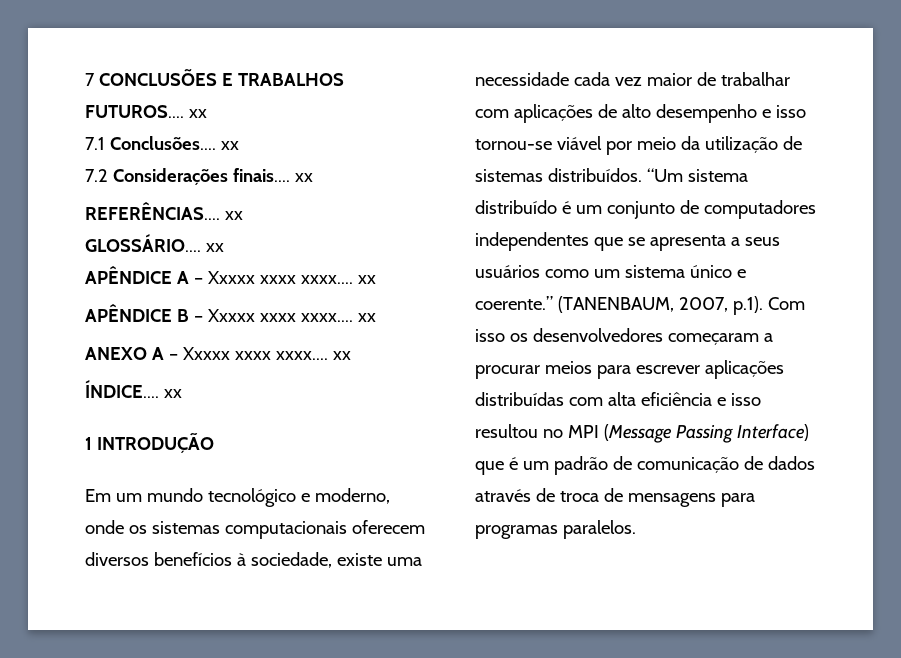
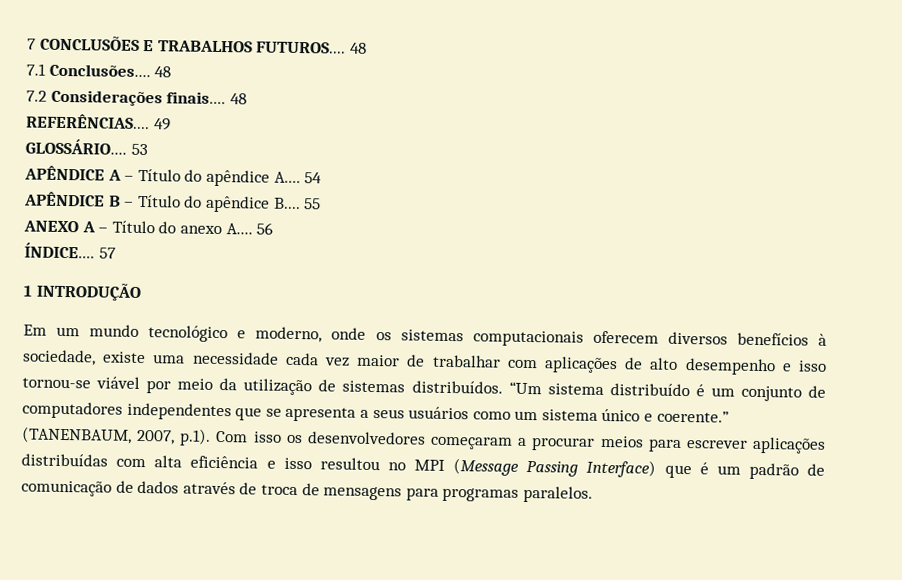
[188,109,207,118] xx -> [349,42,367,54] 48
[220,141,239,150] xx -> [154,66,172,78] 48
[294,173,313,182] xx -> [229,93,247,105] 48
[224,211,243,220] xx -> [153,118,171,131] 49
[205,243,224,252] xx -> [130,143,148,156] 53
[207,271,376,284] [85,304,376,322] [85,347,351,360] Xxxxx xxxx xxxx.... xx // APÊNDICE B – Xxxxx xxxx xxxx.... xx // ANEXO A – Xxxxx xxxx xxxx.... xx -> [137,168,323,187] [24,191,322,213] [23,220,274,235] Título do apêndice A.... 54 // APÊNDICE B – Título do apêndice B.... 55 // ANEXO A – Título do anexo A.... 56
[163,389,182,398] xx -> [98,247,116,259] 57

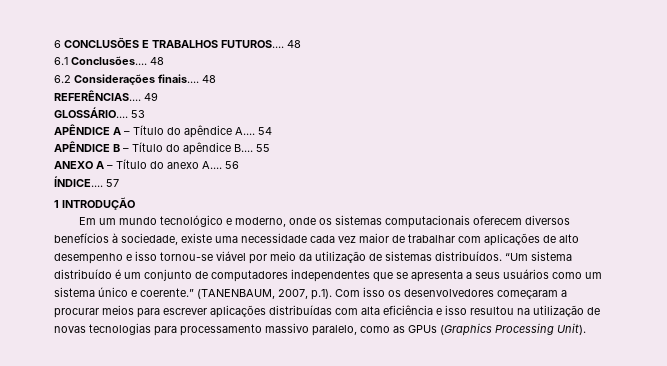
[27,38,36,50] 7 -> [54,40,61,48] 6
[26,63,46,76] 7.1 -> [54,57,68,65] 6.1
[26,90,47,102] 7.2 -> [54,75,71,83] 6.2
[387,458,825,480] [21,480,593,503] no MPI (Message Passing Interface) que é um padrão de comunicação de dados através de troca de mensagens para programas paralelos. -> [517,305,600,317] [54,323,586,336] na utilização de novas tecnologias para processamento massivo paralelo, como as GPUs (Graphics Processing Unit).

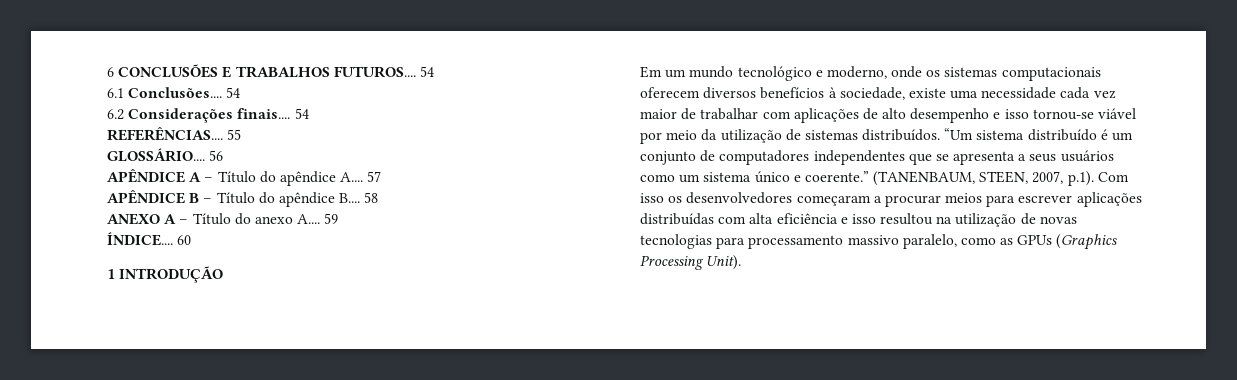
[287,40,301,48] 48 -> [419,66,434,77] 54
[150,57,164,65] 48 -> [226,87,241,98] 54
[202,75,216,83] 48 -> [294,108,309,119] 54
[144,92,158,101] 49 -> [227,129,242,140] 55
[131,110,145,118] 53 -> [209,150,224,161] 56
[258,127,272,135] 54 -> [367,171,382,182] 57
[256,144,270,152] 55 -> [364,192,379,203] 58
[225,161,239,169] 56 -> [324,213,339,224] 59
[106,179,119,187] 57 -> [177,235,192,245] 60
(275, 294) none -> [979,171,1029,184] STEEN,

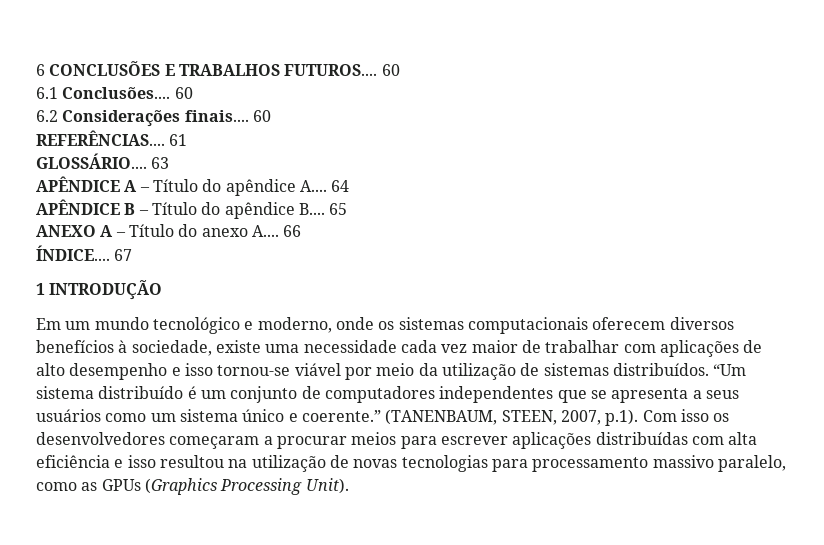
[419,66,434,77] 54 -> [381,64,400,76] 60
[226,87,241,98] 54 -> [174,87,193,99] 60
[294,108,309,119] 54 -> [252,110,271,122] 60
[227,129,242,140] 55 -> [169,134,188,146] 61
[209,150,224,161] 56 -> [151,157,170,169] 63
[367,171,382,182] 57 -> [331,180,350,192] 64
[364,192,379,203] 58 -> [329,203,348,215] 65
[324,213,339,224] 59 -> [283,225,302,237] 66
[177,235,192,245] 60 -> [114,249,133,261] 67

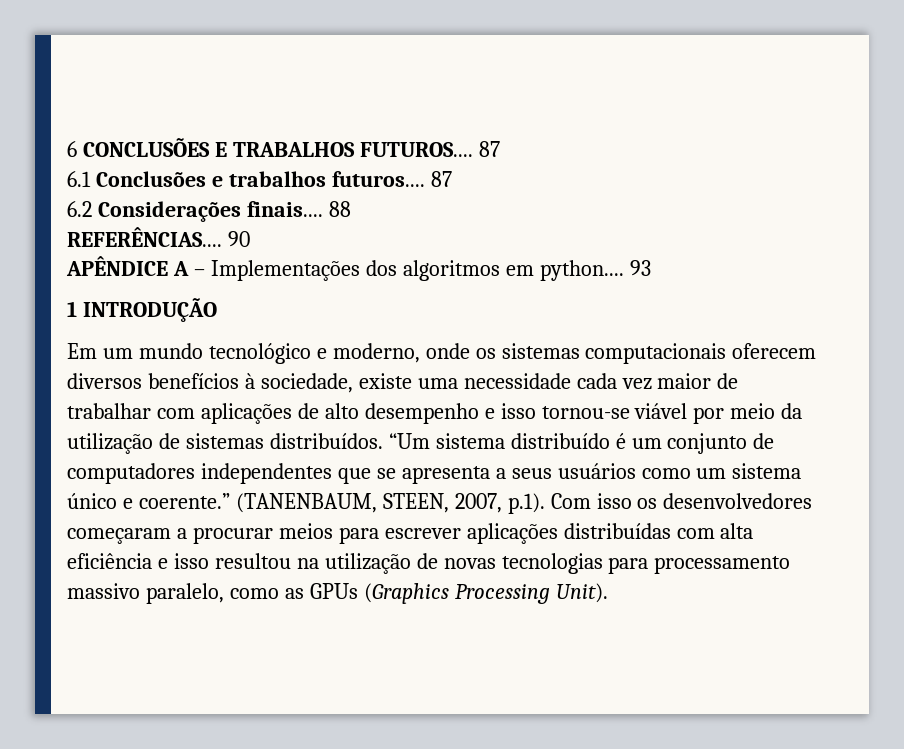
[381,64,400,76] 60 -> [478,141,500,157] 87
[62,87,193,99] Conclusões.... 60 -> [95,171,452,187] Conclusões e trabalhos futuros.... 87
[252,110,271,122] 60 -> [328,201,351,217] 88
[169,134,188,146] [36,153,170,169] 61 // GLOSSÁRIO.... 63 -> [227,231,250,247] 90
[152,179,350,196] [36,199,348,219] [36,224,302,237] [36,245,133,261] Título do apêndice A.... 64 // APÊNDICE B – Título do apêndice B.... 65 // ANEXO A – Título do anexo A.... 66 // ÍNDICE.... 67 -> [210,260,651,281] Implementações dos algoritmos em python.... 93

